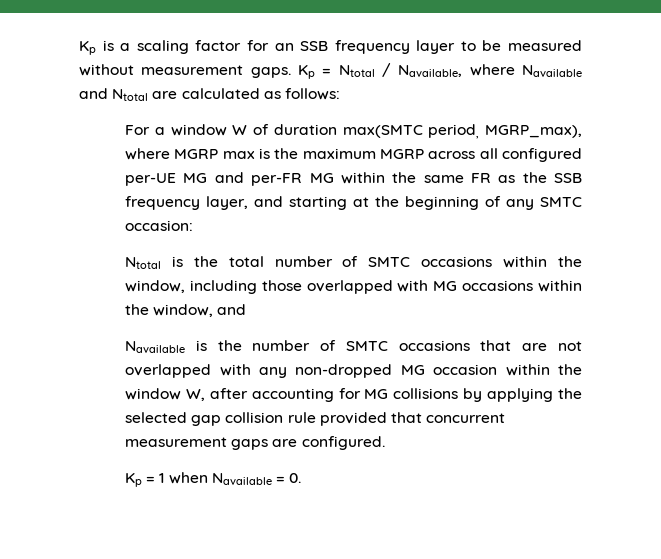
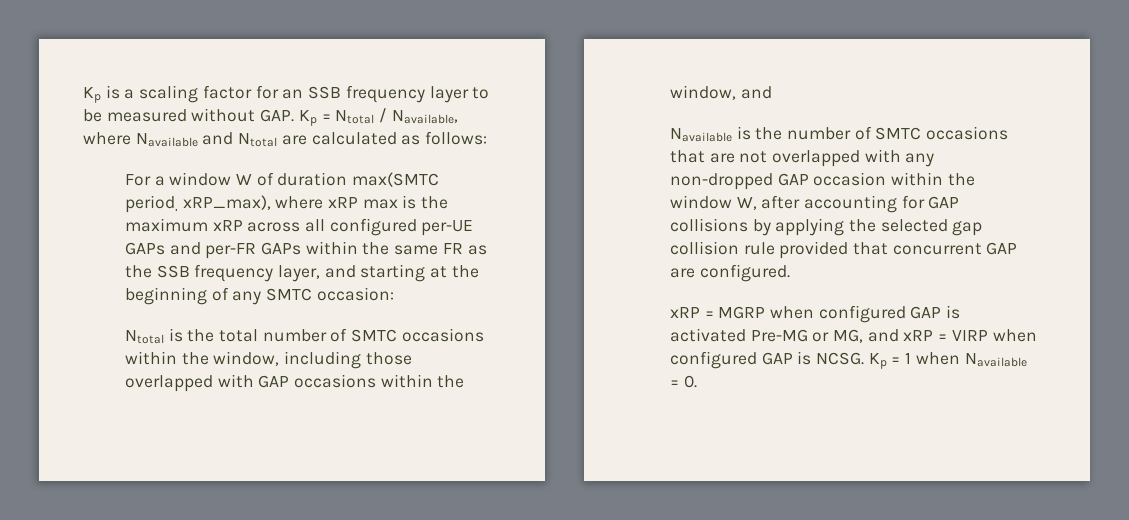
[141,65,291,78] measurement gaps. -> [260,109,295,122] GAP.
[484,125,582,138] [125,148,219,160] MGRP_max), where MGRP -> [182,195,359,210] xRP_max), where xRP
[380,149,425,159] MGRP -> [212,220,243,231] xRP
[183,173,208,183] MG -> [124,242,165,255] GAPs
[309,173,334,183] MG -> [261,242,302,255] GAPs
[433,281,458,291] MG -> [258,375,290,388] GAP
[400,365,425,375] MG -> [777,173,809,186] GAP
[364,389,389,399] MG -> [928,196,960,209] GAP
[125,437,269,450] measurement gaps -> [986,242,1018,255] GAP
(385, 443) none -> [669,305,961,323] [669,328,1037,343] [669,351,865,369] xRP = MGRP when configured GAP is activated Pre-MG or MG, and xRP = VIRP when configured GAP is NCSG.

